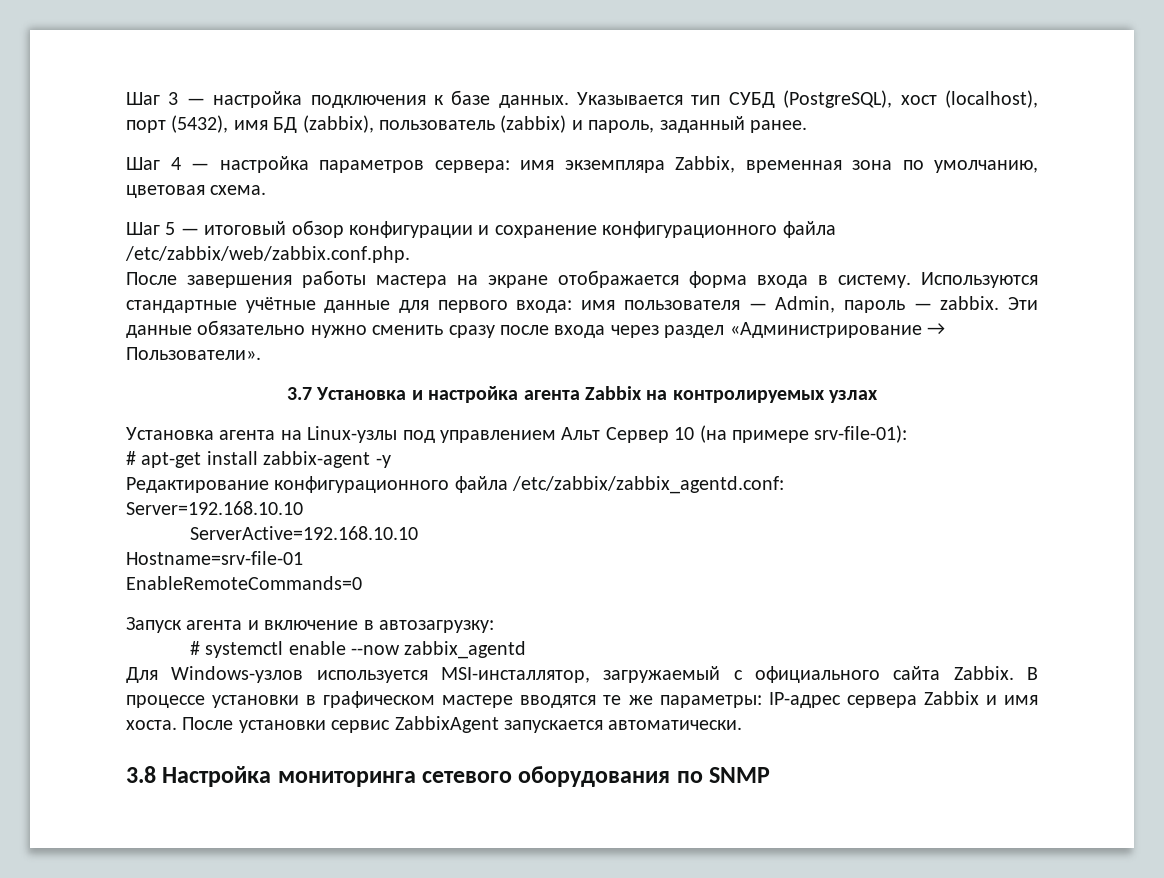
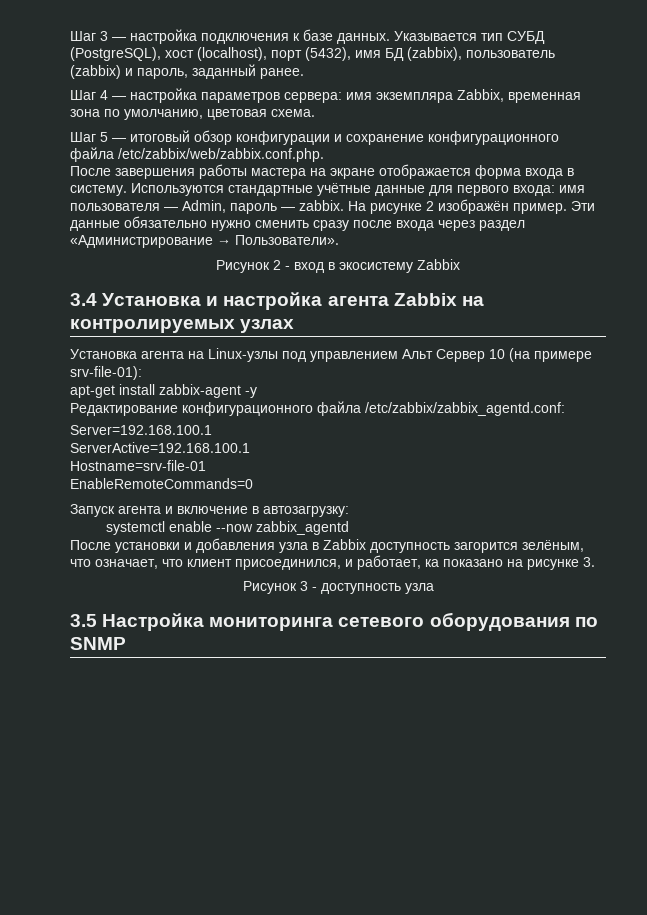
(1000, 303) none -> [348,199,567,214] На рисунке 2 изображён пример.
[286,387,312,400] 3.7 -> [216,259,460,273] [70,293,97,306] Рисунок 2 - вход в экосистему Zabbix // 3.4
[126,451,136,465] # -> (142, 373) none
[126,501,303,515] [189,526,418,540] Server=192.168.10.10 // ServerActive=192.168.10.10 -> [70,425,212,435] [70,442,250,453] Server=192.168.100.1 // ServerActive=192.168.100.1
[189,641,200,655] # -> (349, 511) none
[126,666,1038,683] [126,691,1039,708] [126,716,743,733] [126,766,156,783] Для Windows-узлов используется MSI-инсталлятор, загружаемый с официального сайта Zabbix. В процессе установки в графическом мастере вводятся те же параметры: IP-адрес сервера Zabbix и имя хоста. После установки сервис ZabbixAgent запускается автоматически. // 3.8 -> [70,538,584,553] [70,555,595,570] [242,581,434,594] [70,614,97,627] После установки и добавления узла в Zabbix доступность загорится зелёным, что означает, что клиент присоединился, и работает, ка показано на рисунке 3. // Рисунок 3 - доступность узла // 3.5

